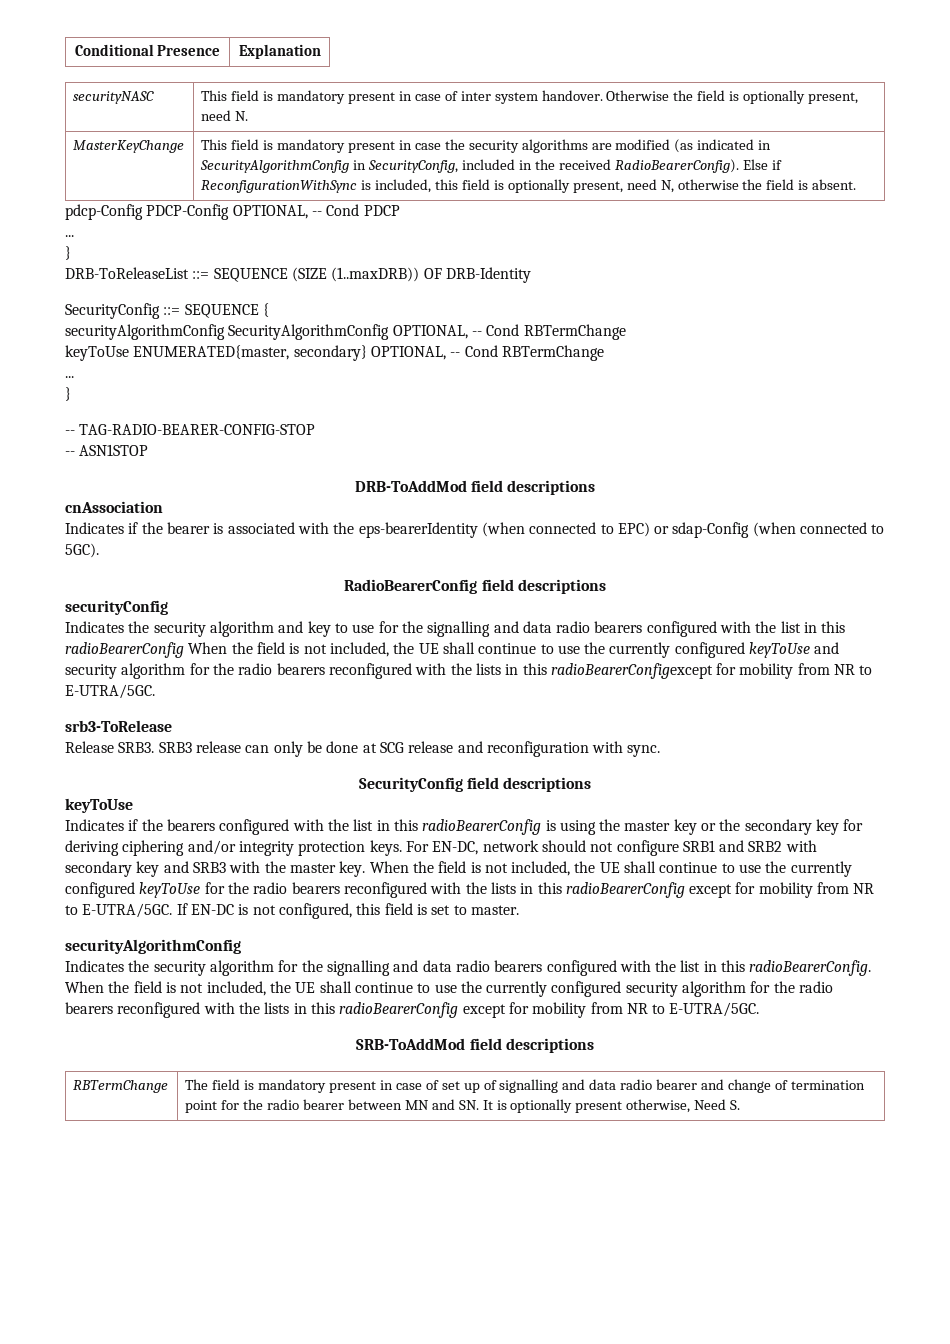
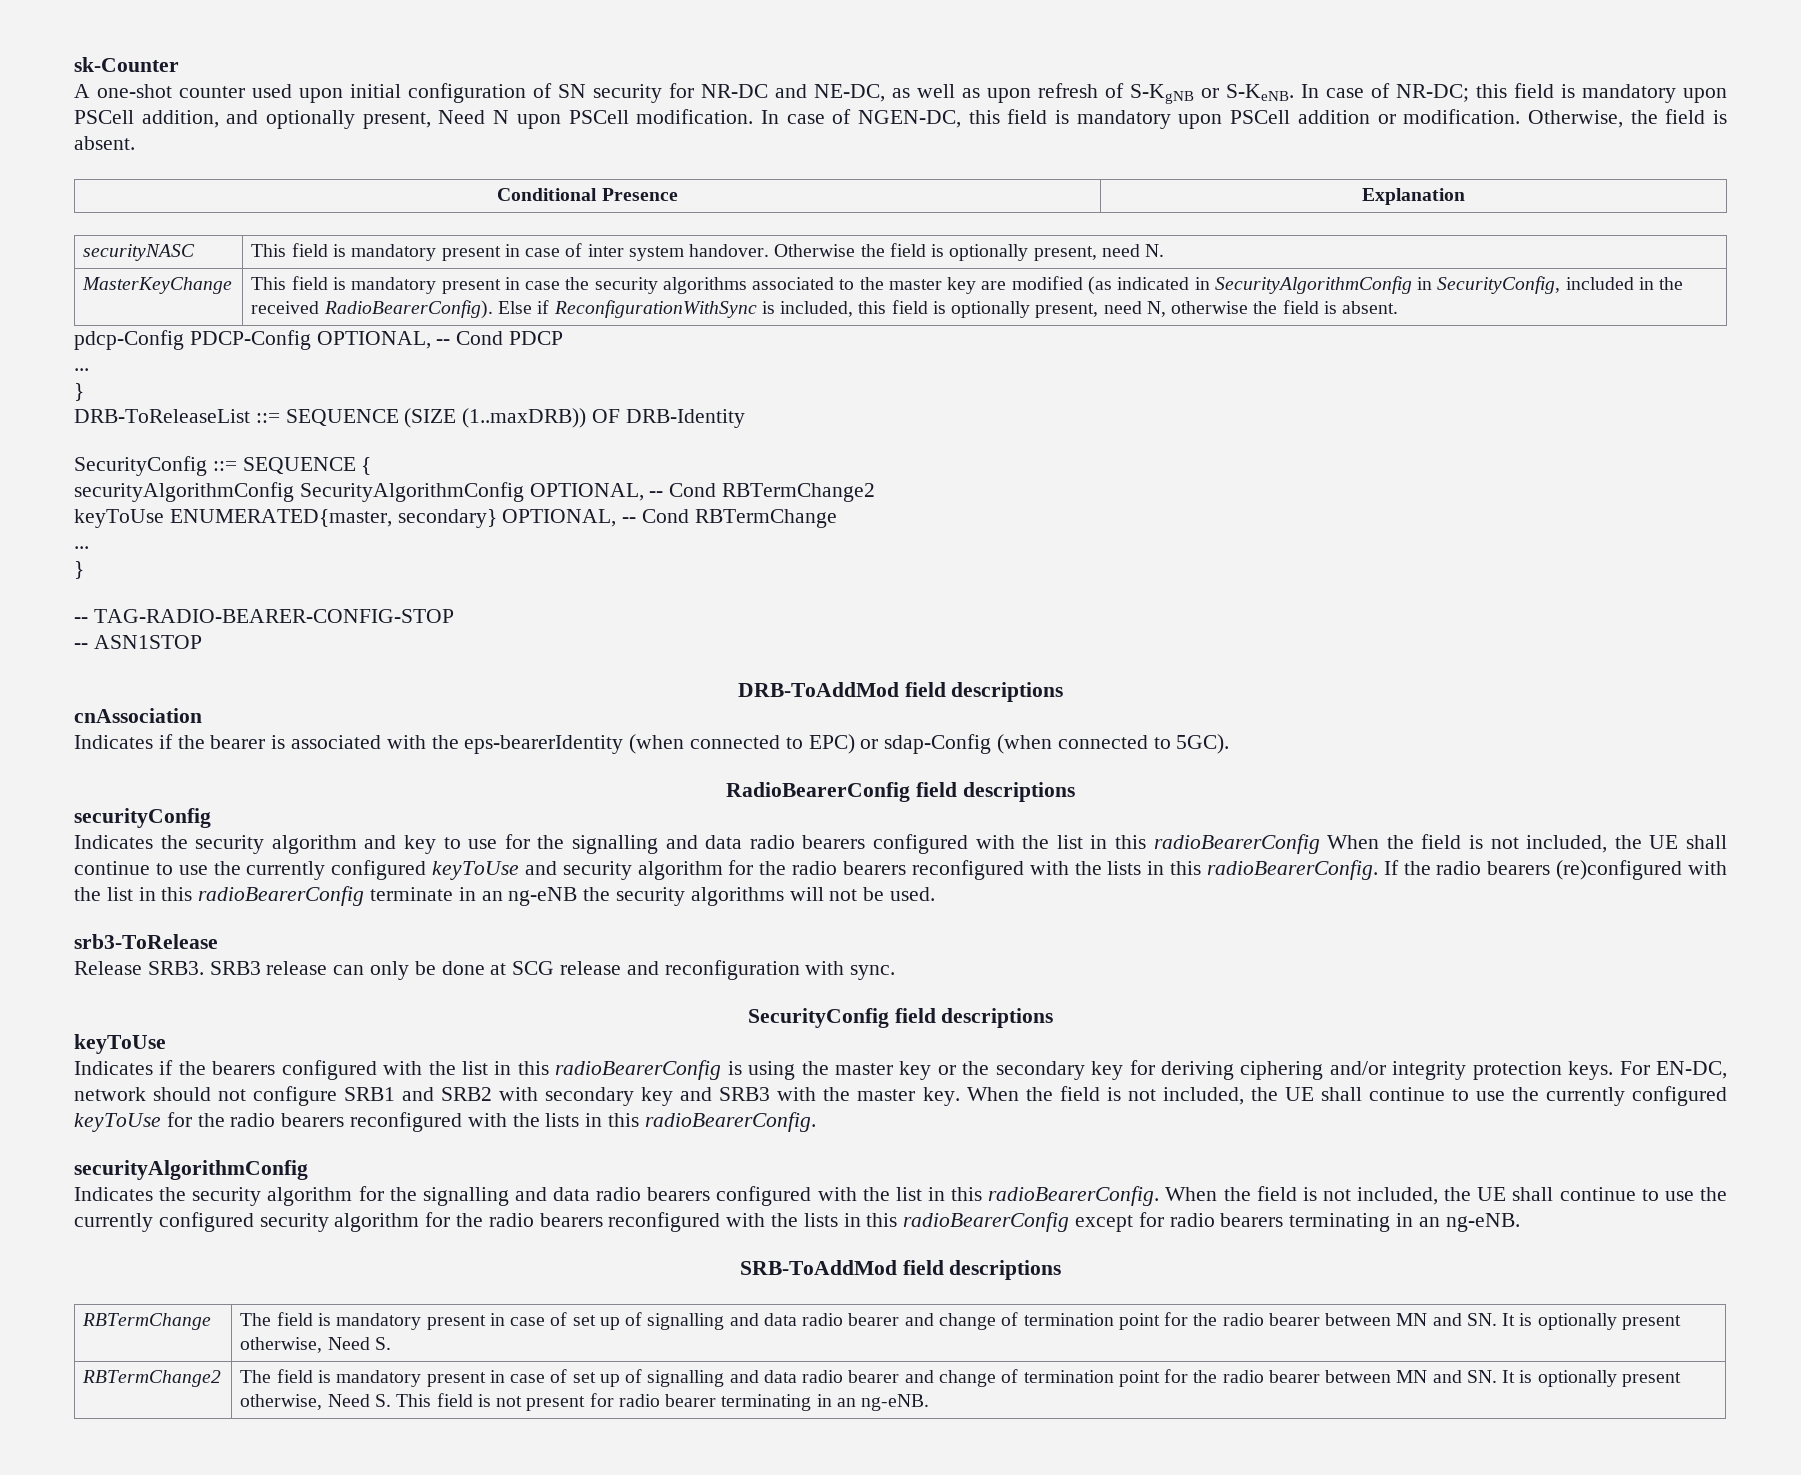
(74, 50) none -> [74,57,179,72] [74,83,1727,104] [74,109,1727,129] [74,136,135,150] sk-Counter // A one-shot counter used upon initial configuration of SN security for NR-DC and NE-DC, as well as upon refresh of S-KgNB or S-KeNB. In case of NR-DC; this field is mandatory upon PSCell addition, and optionally present, Need N upon PSCell modification. In case of NGEN-DC, this field is mandatory upon PSCell addition or modification. Otherwise, the field is absent. //
(588, 146) none -> [752,277,977,294] associated to the master key
[523,324,626,340] RBTermChange -> [722,483,876,502] RBTermChange2
[550,663,873,679] [65,684,155,699] radioBearerConfigexcept for mobility from NR to E-UTRA/5GC. -> [1206,860,1727,880] [74,886,936,906] radioBearerConfig. If the radio bearers (re)configured with the list in this radioBearerConfig terminate in an ng-eNB the security algorithms will not be used.
[565,882,875,898] [65,903,519,919] radioBearerConfig except for mobility from NR to E-UTRA/5GC. If EN-DC is not configured, this field is set to master. -> [644,1112,816,1132] radioBearerConfig.
[532,1002,760,1018] mobility from NR to E-UTRA/5GC. -> [1169,1213,1520,1232] radio bearers terminating in an ng-eNB.
(741, 1105) none -> [82,1370,222,1387] [240,1369,1681,1387] [240,1393,930,1411] // RBTermChange2 | The field is mandatory present in case of set up of signalling and data radio bearer and change of termination point for the radio bearer between MN and SN. It is optionally present otherwise, Need S. This field is not present for radio bearer terminating in an ng-eNB.

